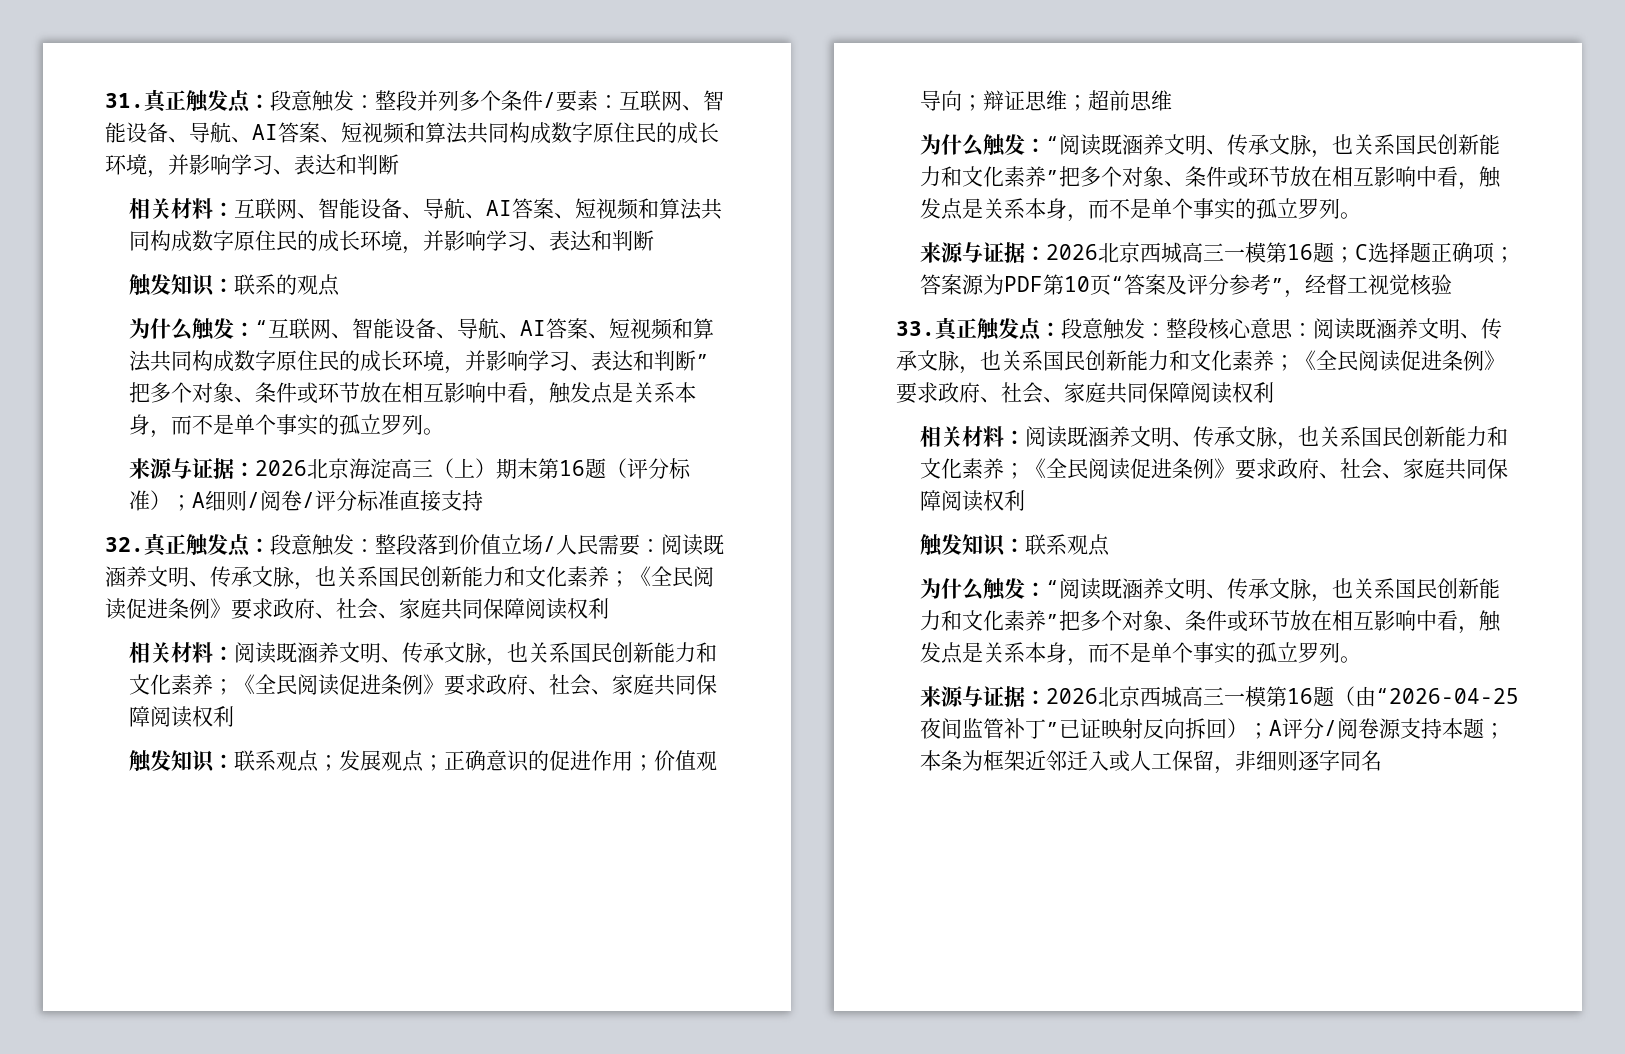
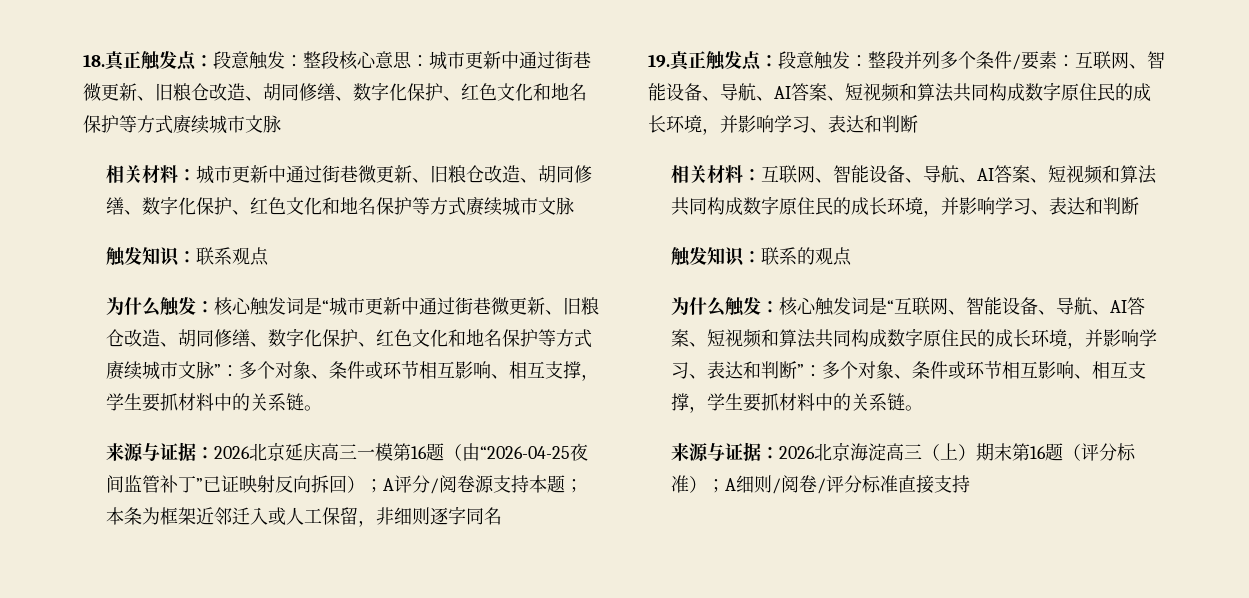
[105,93,144,108] 31. -> [83,51,591,71] [83,82,587,101] [83,115,281,134] [106,165,593,184] [106,196,575,216] [106,247,270,267] [106,297,600,317] [106,328,593,348] [106,361,600,381] [106,393,323,412] [106,442,589,461] [106,475,584,494] [106,506,503,527] [648,54,670,68] 18.真正触发点：段意触发：整段核心意思：城市更新中通过街巷微更新、旧粮仓改造、胡同修缮、数字化保护、红色文化和地名保护等方式赓续城市文脉 // 相关材料：城市更新中通过街巷微更新、旧粮仓改造、胡同修缮、数字化保护、红色文化和地名保护等方式赓续城市文脉 // 触发知识：联系观点 // 为什么触发：核心触发词是“城市更新中通过街巷微更新、旧粮仓改造、胡同修缮、数字化保护、红色文化和地名保护等方式赓续城市文脉”：多个对象、条件或环节相互影响、相互支撑，学生要抓材料中的关系链。 // 来源与证据：2026北京延庆高三一模第16题（由“2026-04-25夜间监管补丁”已证映射反向拆回）；A评分/阅卷源支持本题；本条为框架近邻迁入或人工保留，非细则逐字同名 // 19.
(255, 329) none -> [779,297,888,316] 核心触发词是
[128,382,696,406] [128,414,423,438] 把多个对象、条件或环节放在相互影响中看，触发点是关系本身，而不是单个事实的孤立罗列 -> [804,361,1147,379] [671,393,906,413] ：多个对象、条件或环节相互影响、相互支撑，学生要抓材料中的关系链
[105,533,724,557] [105,566,714,590] [105,598,609,620] [128,642,717,666] [128,674,717,696] [128,706,234,728] [128,750,717,773] [919,90,1172,111] [919,134,1500,158] [919,166,1501,190] [919,198,1361,222] [919,242,1515,264] [919,274,1452,298] [896,317,1502,341] [896,350,1505,374] [896,382,1274,404] [919,426,1508,450] [919,458,1508,480] [919,490,1025,512] [919,534,1110,557] [919,578,1500,602] [919,610,1501,634] [919,642,1361,666] [919,686,1519,707] [919,718,1505,739] [919,750,1382,774] // 32.真正触发点：段意触发：整段落到价值立场/人民需要：阅读既涵养文明、传承文脉，也关系国民创新能力和文化素养；《全民阅读促进条例》要求政府、社会、家庭共同保障阅读权利 // 相关材料：阅读既涵养文明、传承文脉，也关系国民创新能力和文化素养；《全民阅读促进条例》要求政府、社会、家庭共同保障阅读权利 // 触发知识：联系观点；发展观点；正确意识的促进作用；价值观导向；辩证思维；超前思维 // 为什么触发：“阅读既涵养文明、传承文脉，也关系国民创新能力和文化素养”把多个对象、条件或环节放在相互影响中看，触发点是关系本身，而不是单个事实的孤立罗列。 // 来源与证据：2026北京西城高三一模第16题；C选择题正确项；答案源为PDF第10页“答案及评分参考”，经督工视觉核验 // 33.真正触发点：段意触发：整段核心意思：阅读既涵养文明、传承文脉，也关系国民创新能力和文化素养；《全民阅读促进条例》要求政府、社会、家庭共同保障阅读权利 // 相关材料：阅读既涵养文明、传承文脉，也关系国民创新能力和文化素养；《全民阅读促进条例》要求政府、社会、家庭共同保障阅读权利 // 触发知识：联系观点 // 为什么触发：“阅读既涵养文明、传承文脉，也关系国民创新能力和文化素养”把多个对象、条件或环节放在相互影响中看，触发点是关系本身，而不是单个事实的孤立罗列。 // 来源与证据：2026北京西城高三一模第16题（由“2026-04-25夜间监管补丁”已证映射反向拆回）；A评分/阅卷源支持本题；本条为框架近邻迁入或人工保留，非细则逐字同名 -> (971, 484) none

